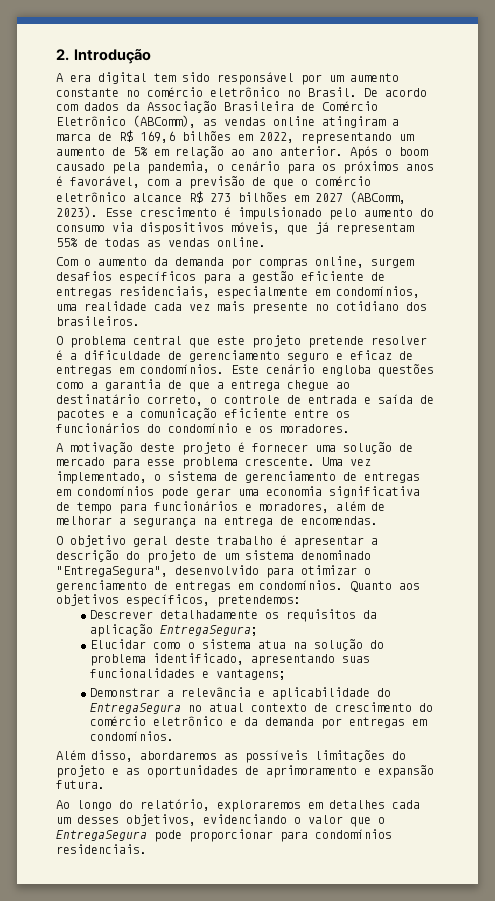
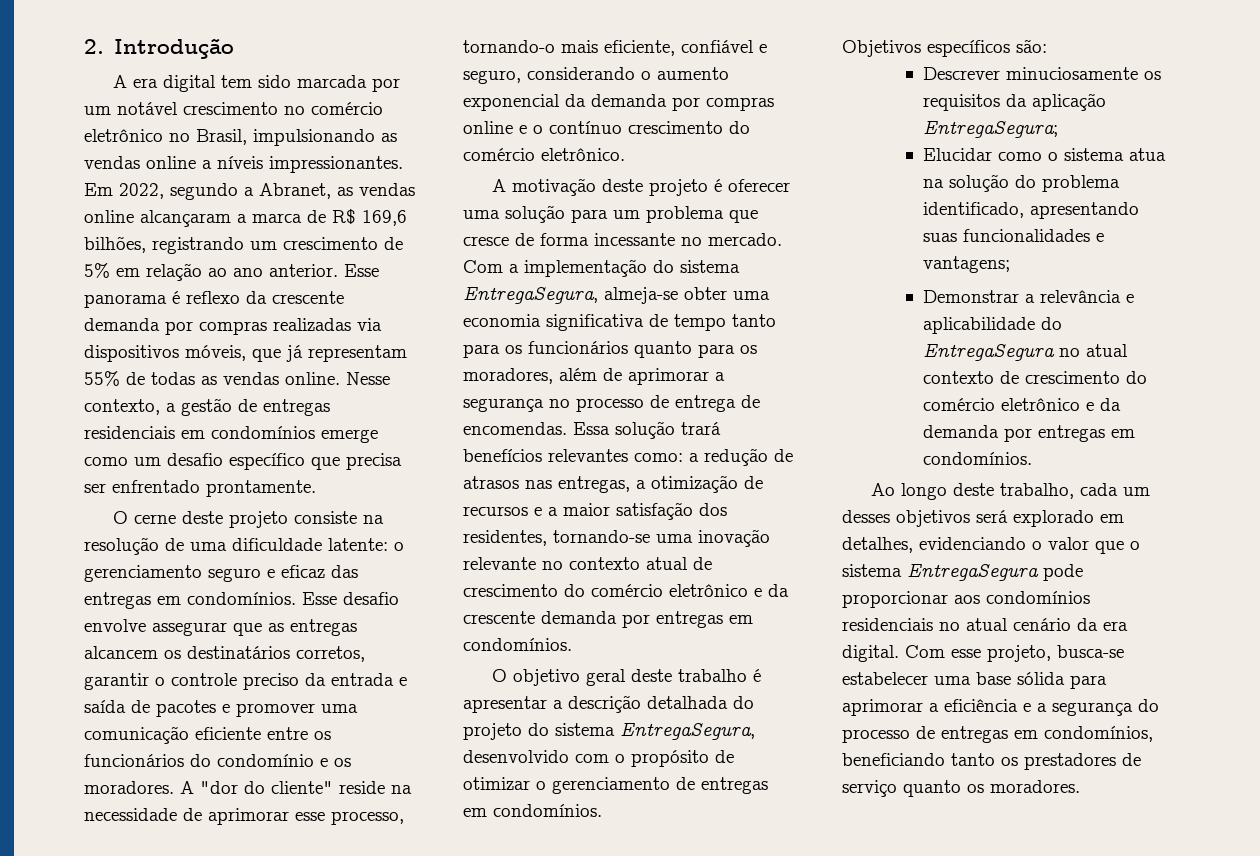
[217,72,294,85] responsável -> [296,75,367,88] marcada
[350,73,399,82] [56,88,119,97] aumento constante -> [117,102,278,115] notável crescimento
[308,87,427,97] [56,101,378,113] [56,115,386,128] Brasil. De acordo com dados da Associação Brasileira de Comércio Eletrônico (ABComm), as vendas online atingiram -> [196,129,397,146] [84,156,403,173] [84,183,415,200] [84,210,231,227] Brasil, impulsionando as vendas online a níveis impressionantes. Em 2022, segundo a Abranet, as vendas online alcançaram
[182,131,414,144] [56,147,105,156] bilhões em 2022, representando um aumento -> [84,236,378,254] bilhões, registrando um crescimento
[350,146,428,159] [56,161,434,174] [56,176,371,189] [56,191,406,204] [56,206,434,220] [56,225,105,232] Após o boom causado pela pandemia, o cenário para os próximos anos é favorável, com a previsão de que o comércio eletrônico alcance R$ 273 bilhões em 2027 (ABComm, 2023). Esse crescimento é impulsionado pelo aumento do consumo -> [344,264,379,277] [84,291,344,308] [84,318,351,335] Esse panorama é reflexo da crescente demanda por compras realizadas
[56,256,414,269] [56,271,231,284] // Com o aumento da demanda por compras online, surgem desafios específicos para -> [346,372,390,385] [84,399,160,415] Nesse contexto,
[301,271,385,281] [56,286,420,299] [56,301,427,314] [56,316,140,326] [56,335,427,348] [56,350,182,360] eficiente de entregas residenciais, especialmente em condomínios, uma realidade cada vez mais presente no cotidiano dos brasileiros. // O problema central que este projeto pretende resolver é a dificuldade de -> [238,399,330,416] [84,426,378,443] [84,453,402,470] [84,480,316,497] [112,511,384,528] [84,537,404,555] de entregas residenciais em condomínios emerge como um desafio específico que precisa ser enfrentado prontamente. // O cerne deste projeto consiste na resolução de uma dificuldade latente: o
[399,351,413,360] [56,364,434,377] [56,379,350,392] [56,394,301,406] de entregas em condomínios. Este cenário engloba questões como a garantia de que a entrega chegue ao destinatário correto, o controle de -> [331,565,358,578] [84,592,399,609] [84,619,357,636] [84,646,365,662] [84,673,326,690] das entregas em condomínios. Esse desafio envolve assegurar que as entregas alcancem os destinatários corretos, garantir o controle preciso da
[126,411,133,418] a -> [236,703,358,717] promover uma
(350, 428) none -> [180,781,412,794] [84,808,404,825] [463,40,767,56] [463,67,729,84] [463,94,774,111] [463,121,750,134] [463,148,625,161] A "dor do cliente" reside na necessidade de aprimorar esse processo, tornando-o mais eficiente, confiável e seguro, considerando o aumento exponencial da demanda por compras online e o contínuo crescimento do comércio eletrônico.
[252,443,308,452] fornecer -> [727,179,790,192] oferecer
[399,443,413,452] [56,457,371,469] [56,471,420,484] [56,486,231,499] de mercado para esse problema crescente. Uma vez implementado, o sistema de gerenciamento de entregas em condomínios pode gerar -> [571,206,758,223] [463,233,782,246] [463,259,740,277] [463,287,727,304] para um problema que cresce de forma incessante no mercado. Com a implementação do sistema EntregaSegura, almeja-se obter
[119,501,252,514] para funcionários e -> [732,314,776,327] [463,341,757,358] tanto para os funcionários quanto para os
[56,516,217,527] melhorar a segurança na -> [628,368,725,385] [463,395,669,412] aprimorar a segurança no processo de
(378, 520) none -> [573,421,721,439] [463,448,793,466] [463,475,763,493] [463,502,727,520] [463,529,770,547] [463,557,712,570] [463,584,789,597] [463,611,753,628] [463,638,572,651] Essa solução trará benefícios relevantes como: a redução de atrasos nas entregas, a otimização de recursos e a maior satisfação dos residentes, tornando-se uma inovação relevante no contexto atual de crescimento do comércio eletrônico e da crescente demanda por entregas em condomínios.
[126,550,371,563] [56,565,294,578] do projeto de um sistema denominado "EntregaSegura", desenvolvido para -> [647,696,754,709] [463,723,755,740] [463,750,734,767] detalhada do projeto do sistema EntregaSegura, desenvolvido com o propósito de
[350,581,420,592] [56,594,301,607] Quanto aos objetivos específicos, pretendemos: -> [842,39,1047,57] // Objetivos específicos são:
[160,610,259,619] detalhadamente -> [1006,67,1139,80] minuciosamente
[56,750,406,763] [56,765,434,778] [56,780,105,789] [56,799,420,812] [56,814,196,826] Além disso, abordaremos as possíveis limitações do projeto e as oportunidades de aprimoramento e expansão futura. // Ao longo do relatório, exploraremos em detalhes cada um desses objetivos, -> [870,483,1150,500] [842,510,1124,527] [842,537,913,553] Ao longo deste trabalho, cada um desses objetivos será explorado em detalhes,
(385, 820) none -> [842,564,902,577] sistema
[280,829,392,842] [56,844,147,854] para condomínios residenciais. -> [954,591,1090,604] [842,618,1128,631] [842,645,1124,662] [842,672,1107,689] [842,699,1159,716] [842,726,1153,743] [842,753,1141,770] [842,780,1080,797] aos condomínios residenciais no atual cenário da era digital. Com esse projeto, busca-se estabelecer uma base sólida para aprimorar a eficiência e a segurança do processo de entregas em condomínios, beneficiando tanto os prestadores de serviço quanto os moradores.

